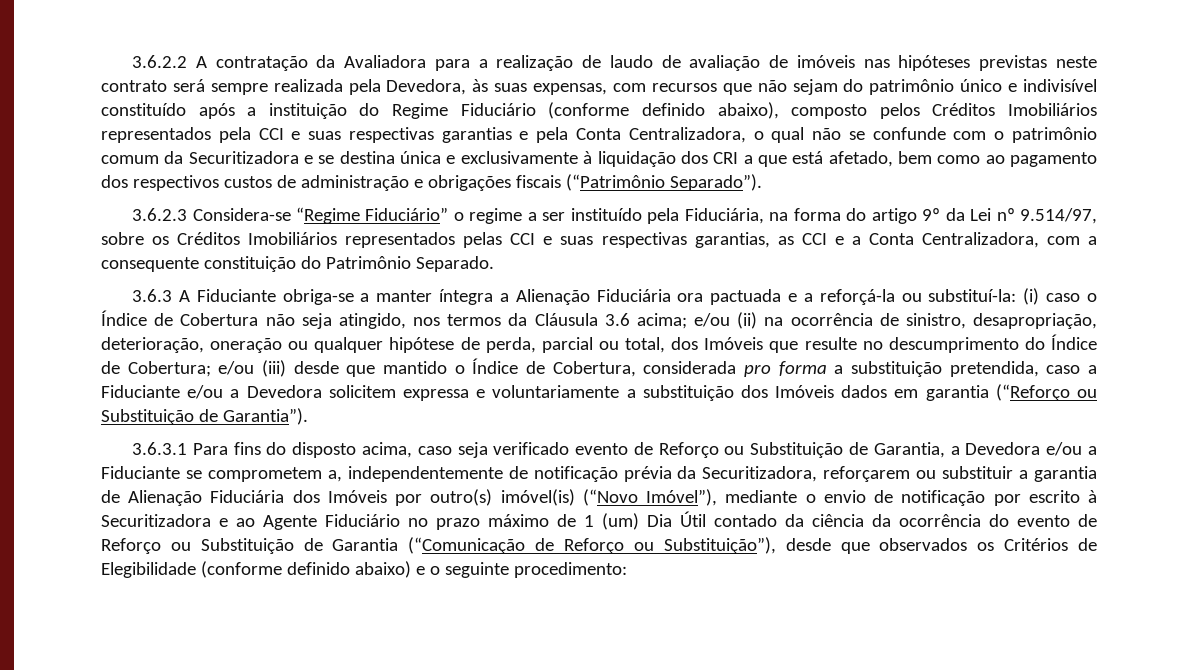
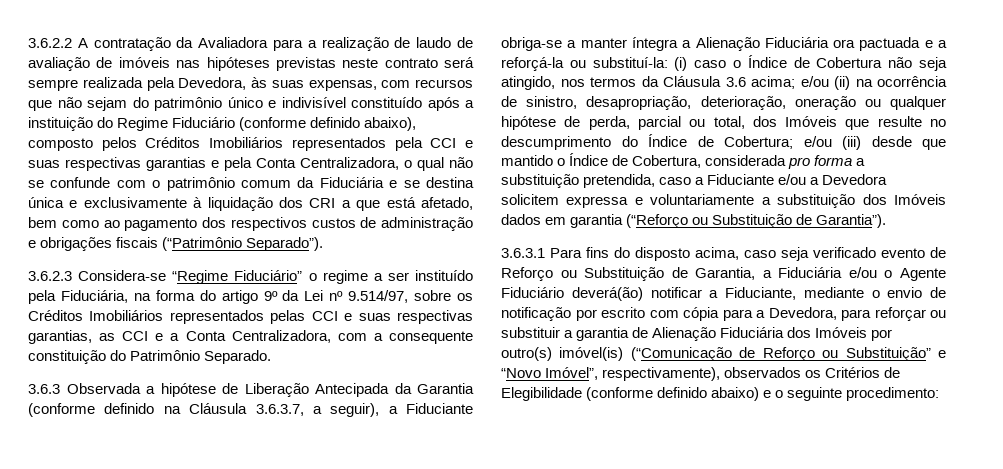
[188,151,299,164] Securitizadora -> [319,177,384,188] Fiduciária
[178,290,190,302] A -> [66,383,474,397] [28,403,398,417] Observada a hipótese de Liberação Antecipada da Garantia (conforme definido na Cláusula 3.6.3.7, a seguir), a
[965,442,1098,456] [101,466,911,482] Devedora e/ou a Fiduciante se comprometem a, independentemente de notificação prévia da Securitizadora, reforçarem -> [778,267,946,281] [501,287,946,301] [501,307,926,321] Fiduciária e/ou o Agente Fiduciário deverá(ão) notificar a Fiduciante, mediante o envio de notificação por escrito com cópia para a Devedora, para reforçar
[582,489,1097,506] [101,511,1097,530] [101,537,870,554] (“Novo Imóvel”), mediante o envio de notificação por escrito à Securitizadora e ao Agente Fiduciário no prazo máximo de 1 (um) Dia Útil contado da ciência da ocorrência do evento de Reforço ou Substituição de Garantia (“Comunicação de Reforço ou Substituição”), desde que -> [630,347,946,361] [501,367,721,381] (“Comunicação de Reforço ou Substituição” e “Novo Imóvel”, respectivamente),

